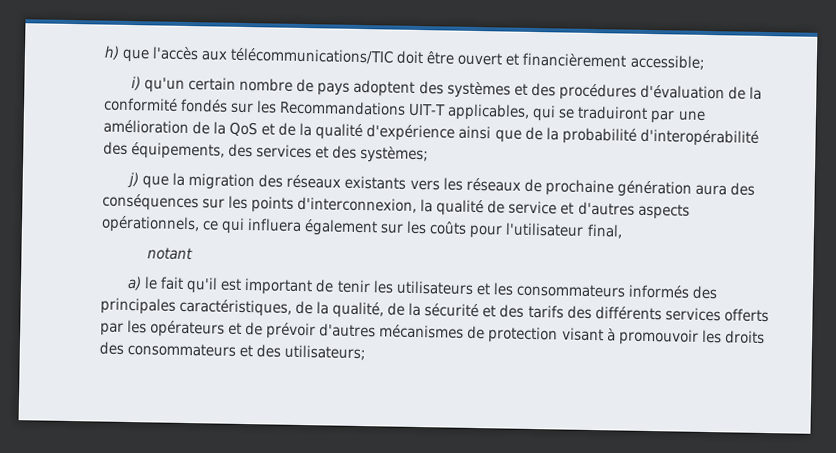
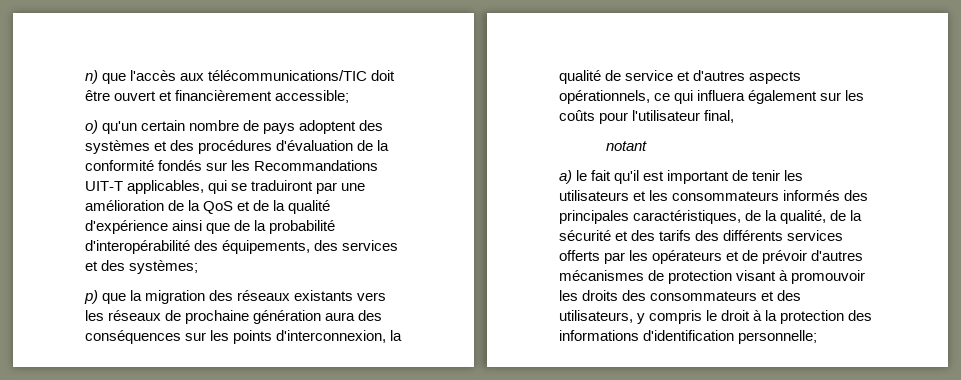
[104,45,120,60] h) -> [85,70,98,84] n)
[131,76,142,91] i) -> [85,120,98,134] o)
[127,171,140,189] j) -> [84,290,98,304] p)
[284,344,367,361] utilisateurs; -> [559,310,873,324] [559,330,818,344] utilisateurs, y compris le droit à la protection des informations d'identification personnelle;

